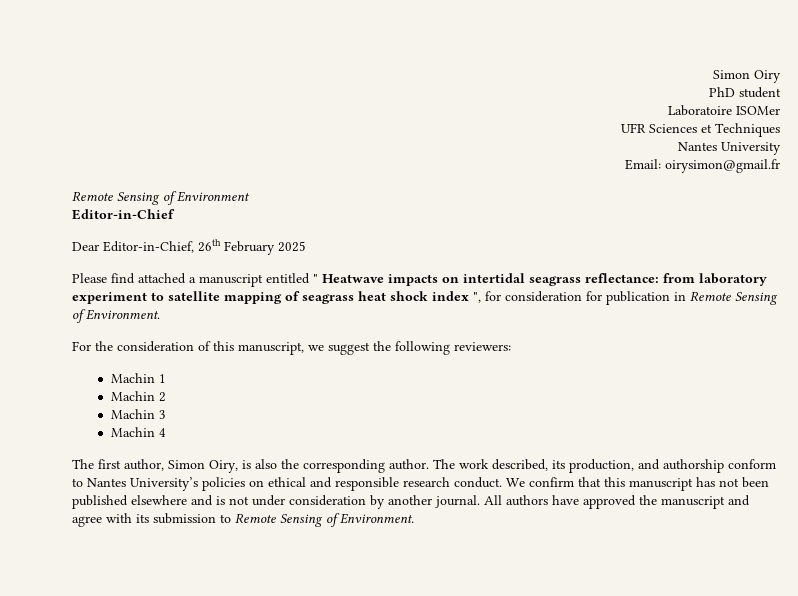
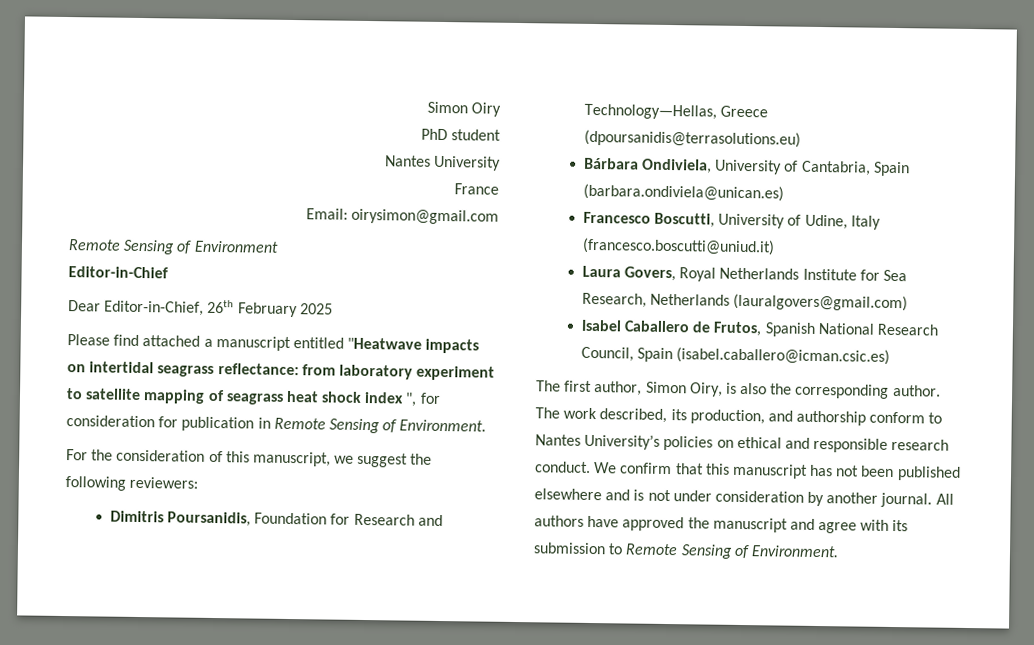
[668,105,780,116] [621,123,780,137] // Laboratoire ISOMer // UFR Sciences et Techniques -> (501, 135) none
(781, 148) none -> [454,183,499,195] // France
[665,159,780,173] oirysimon@gmail.fr -> [351,208,499,225] oirysimon@gmail.com
[313,274,384,283] " Heatwave -> [347,337,423,350] "Heatwave
[110,373,166,383] [110,391,166,402] [110,409,166,419] [110,427,166,437] Machin 1 // Machin 2 // Machin 3 // Machin 4 -> [109,510,443,527] [583,103,768,120] [583,129,801,148] [583,157,910,177] [582,183,784,202] [582,211,881,230] [581,237,775,256] [581,265,907,282] [581,292,909,312] [580,319,939,337] [580,346,891,365] Dimitris Poursanidis, Foundation for Research and Technology—Hellas, Greece (dpoursanidis@terrasolutions.eu) // Bárbara Ondiviela, University of Cantabria, Spain (barbara.ondiviela@unican.es) // Francesco Boscutti, University of Udine, Italy (francesco.boscutti@uniud.it) // Laura Govers, Royal Netherlands Institute for Sea Research, Netherlands (lauralgovers@gmail.com) // Isabel Caballero de Frutos, Spanish National Research Council, Spain (isabel.caballero@icman.csic.es)

